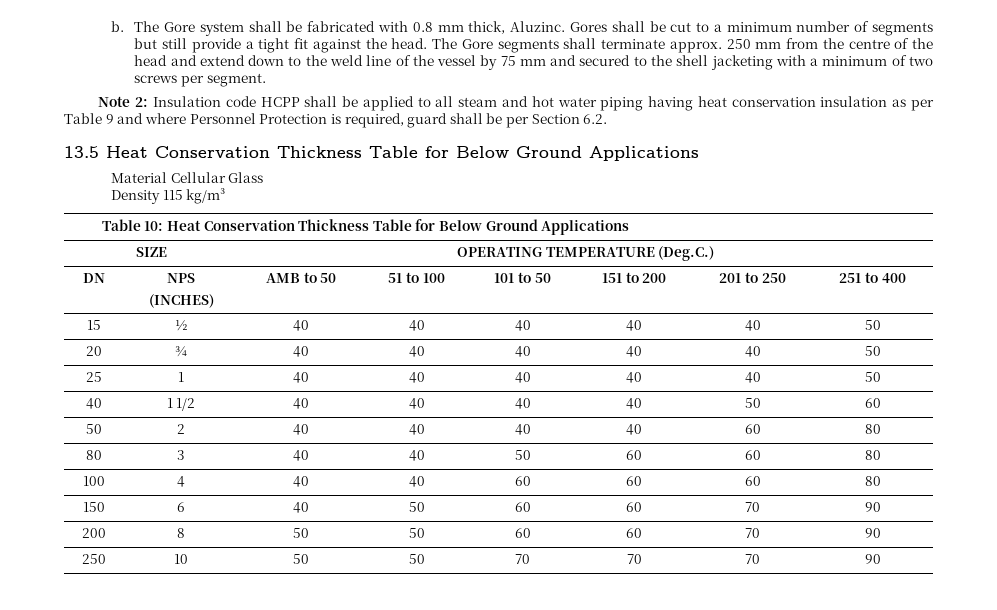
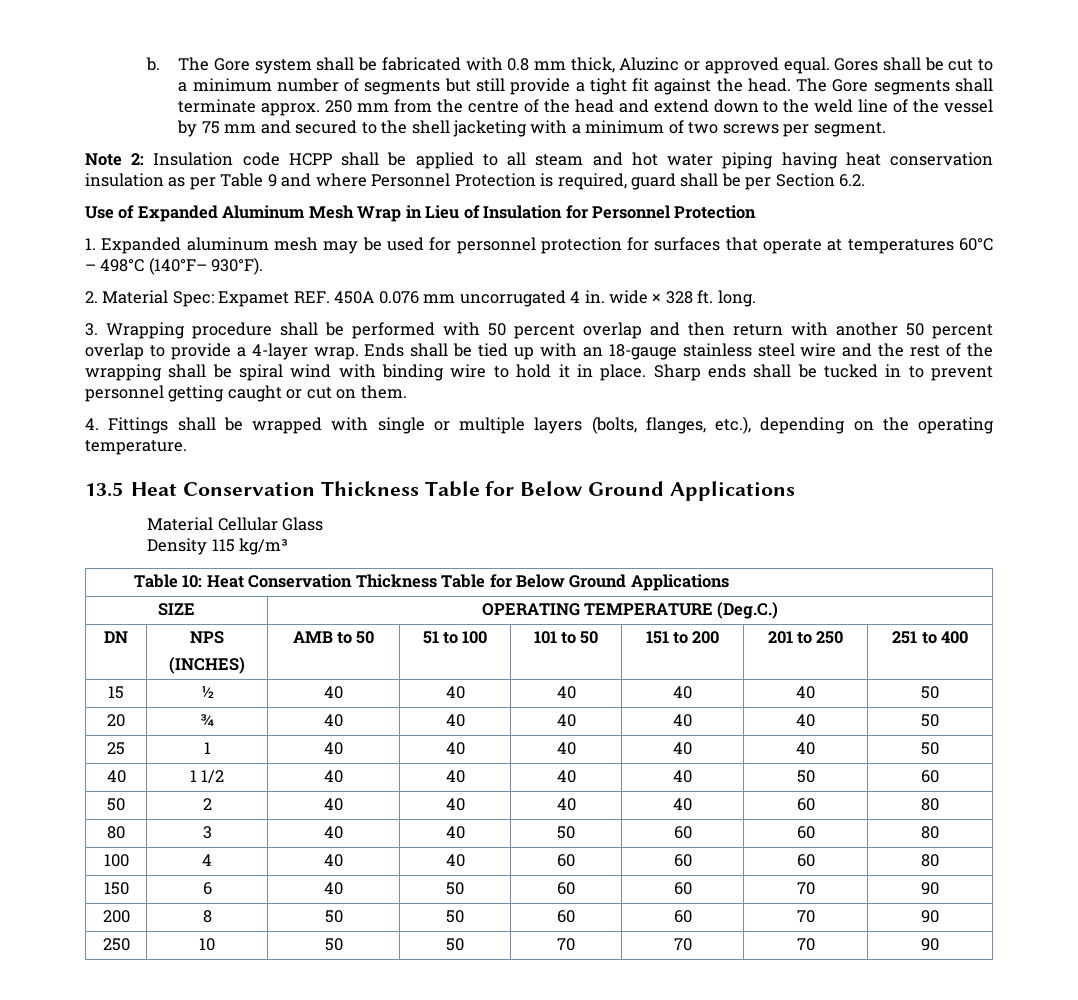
[510,21,566,32] Aluzinc. -> [619,57,830,74] Aluzinc or approved equal.
(608, 119) none -> [85,205,757,222] [85,237,993,254] [85,257,264,275] [85,290,756,307] [85,322,993,339] [85,343,994,360] [85,364,994,381] [85,385,407,402] [85,416,994,434] [85,440,187,455] // Use of Expanded Aluminum Mesh Wrap in Lieu of Insulation for Personnel Protection // 1. Expanded aluminum mesh may be used for personnel protection for surfaces that operate at temperatures 60°C – 498°C (140°F– 930°F). // 2. Material Spec: Expamet REF. 450A 0.076 mm uncorrugated 4 in. wide × 328 ft. long. // 3. Wrapping procedure shall be performed with 50 percent overlap and then return with another 50 percent overlap to provide a 4-layer wrap. Ends shall be tied up with an 18-gauge stainless steel wire and the rest of the wrapping shall be spiral wind with binding wire to hold it in place. Sharp ends shall be tucked in to prevent personnel getting caught or cut on them. // 4. Fittings shall be wrapped with single or multiple layers (bolts, flanges, etc.), depending on the operating temperature.

